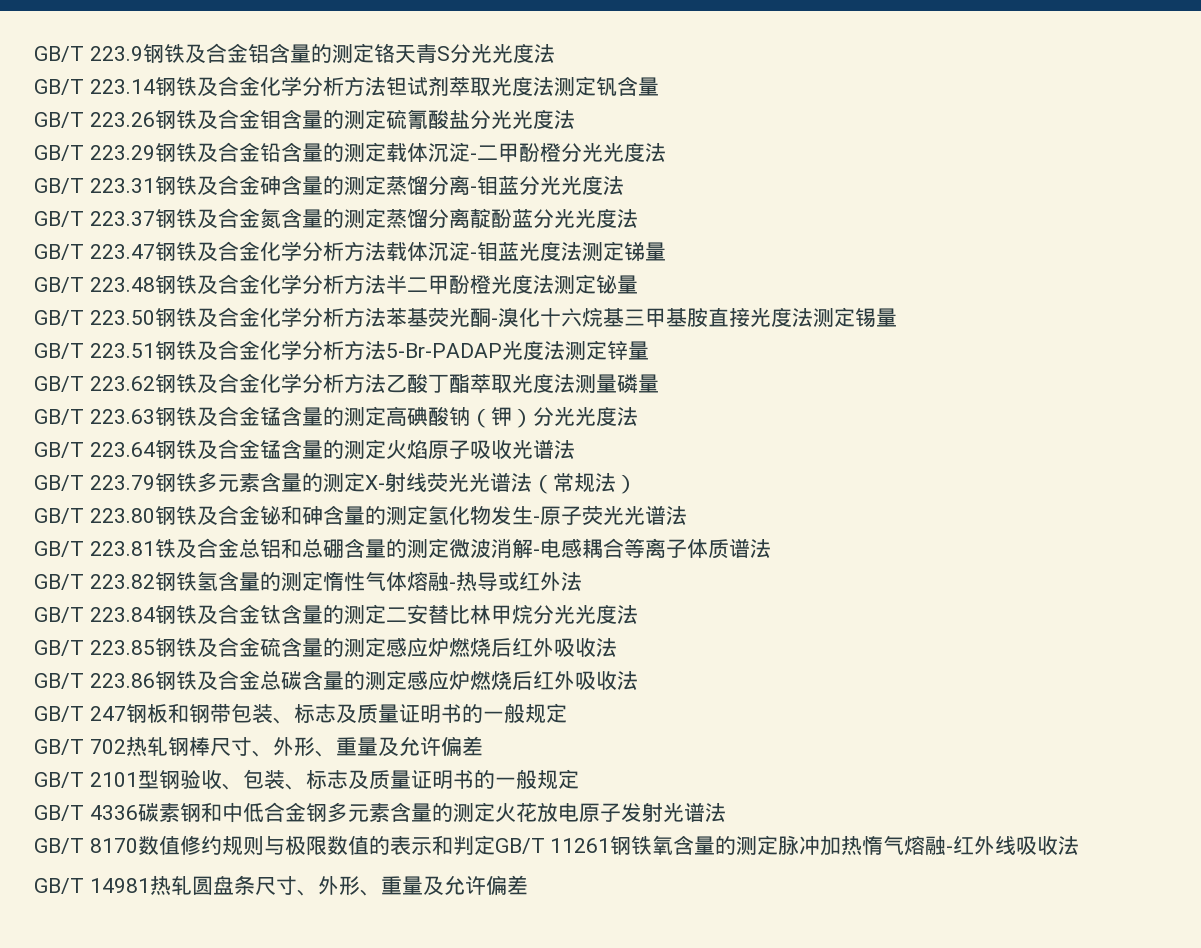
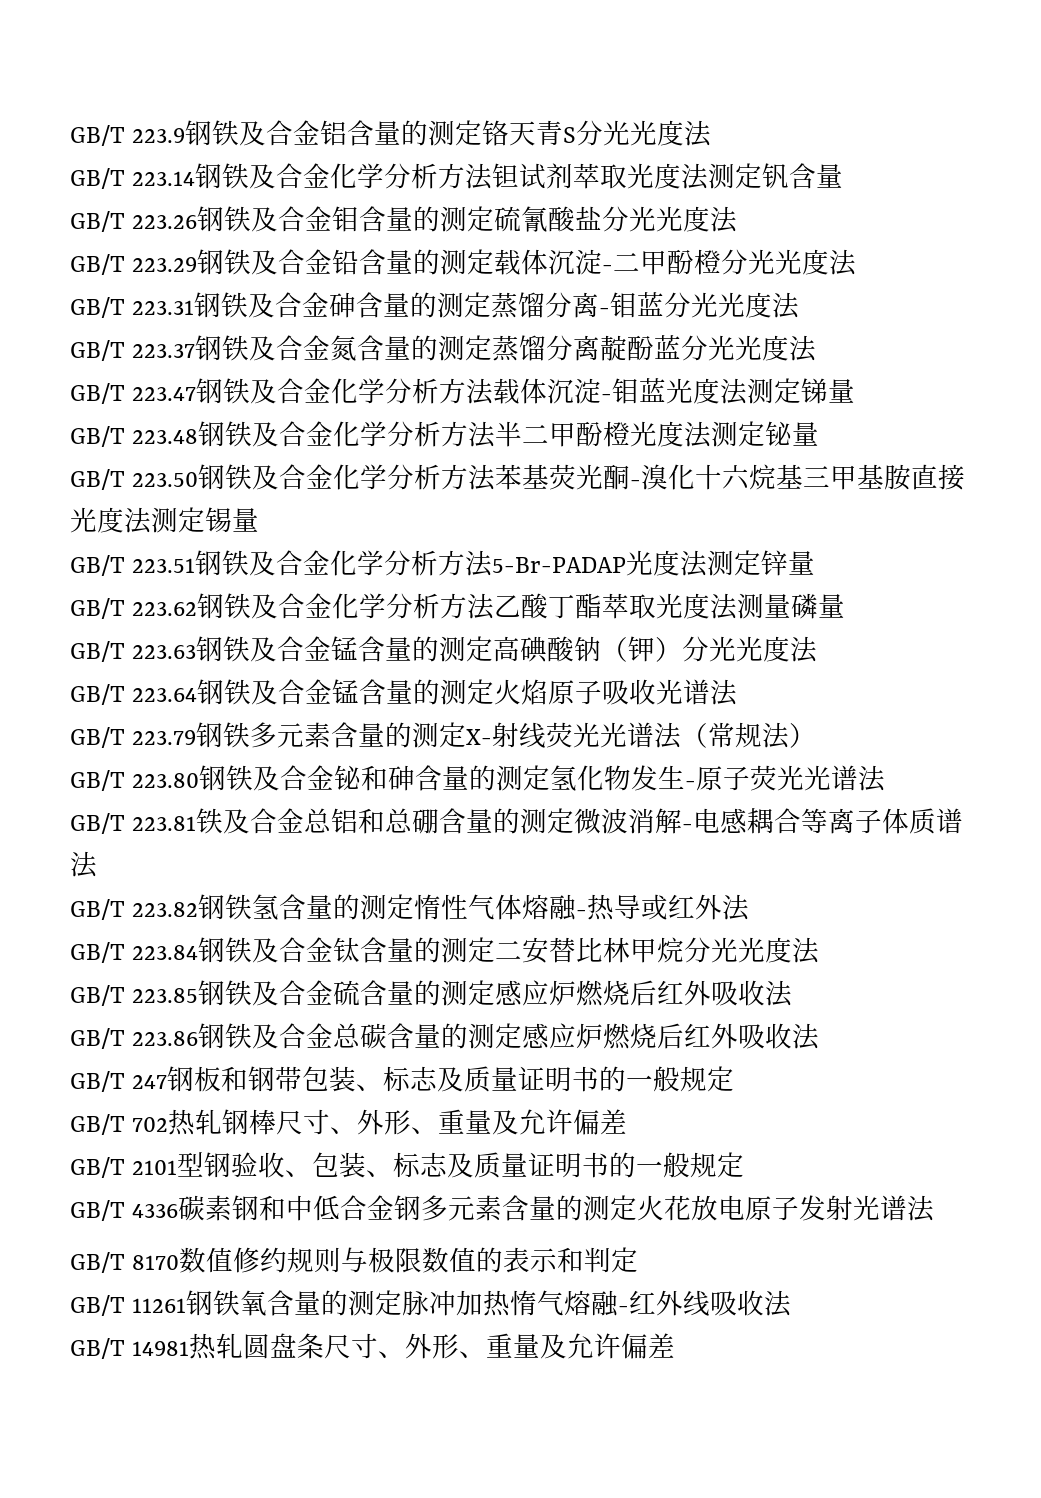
(495, 845) none -> (639, 1260) //

